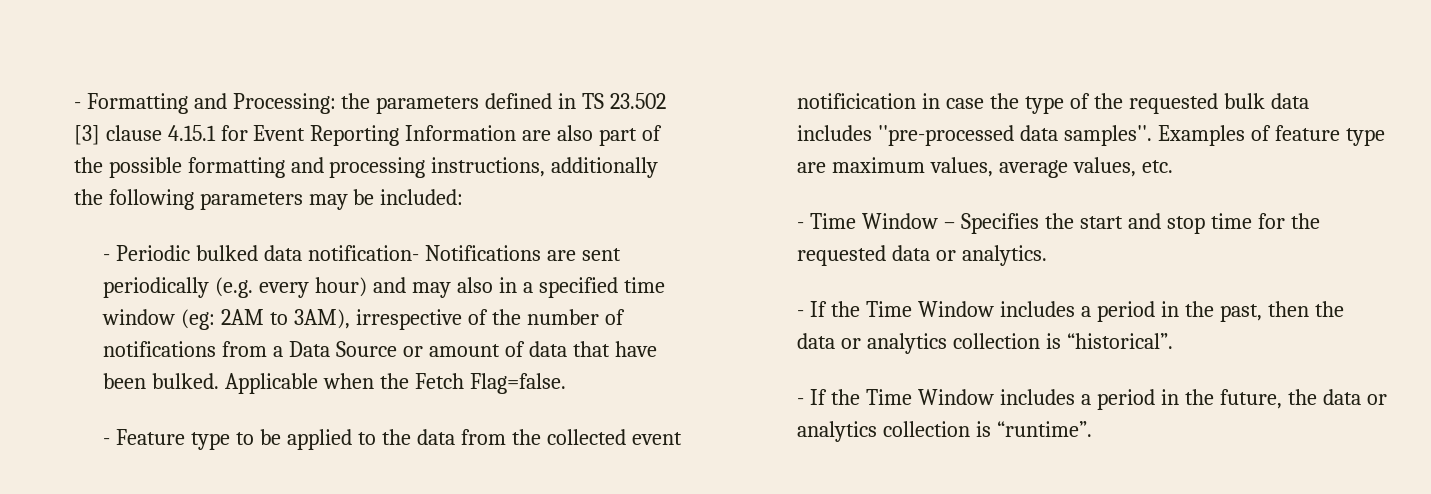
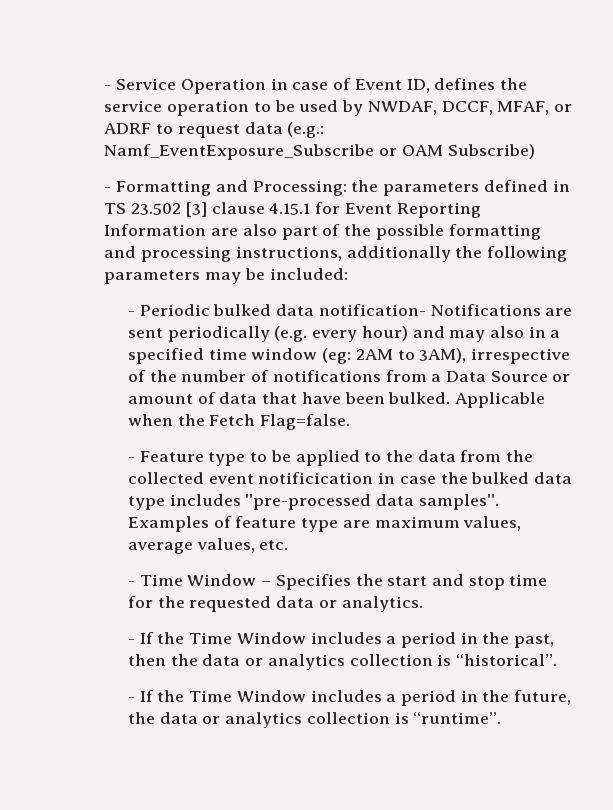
[73,102,81,109] - -> [104,78,527,94] [104,100,572,116] [104,122,325,138] [104,144,535,160] [104,187,112,192] - Service Operation in case of Event ID, defines the service operation to be used by NWDAF, DCCF, MFAF, or ADRF to request data (e.g.: Namf_EventExposure_Subscribe or OAM Subscribe) // -
[1025,93,1309,114] type of the requested bulk data -> [471,472,572,484] [127,496,165,510] bulked data type

